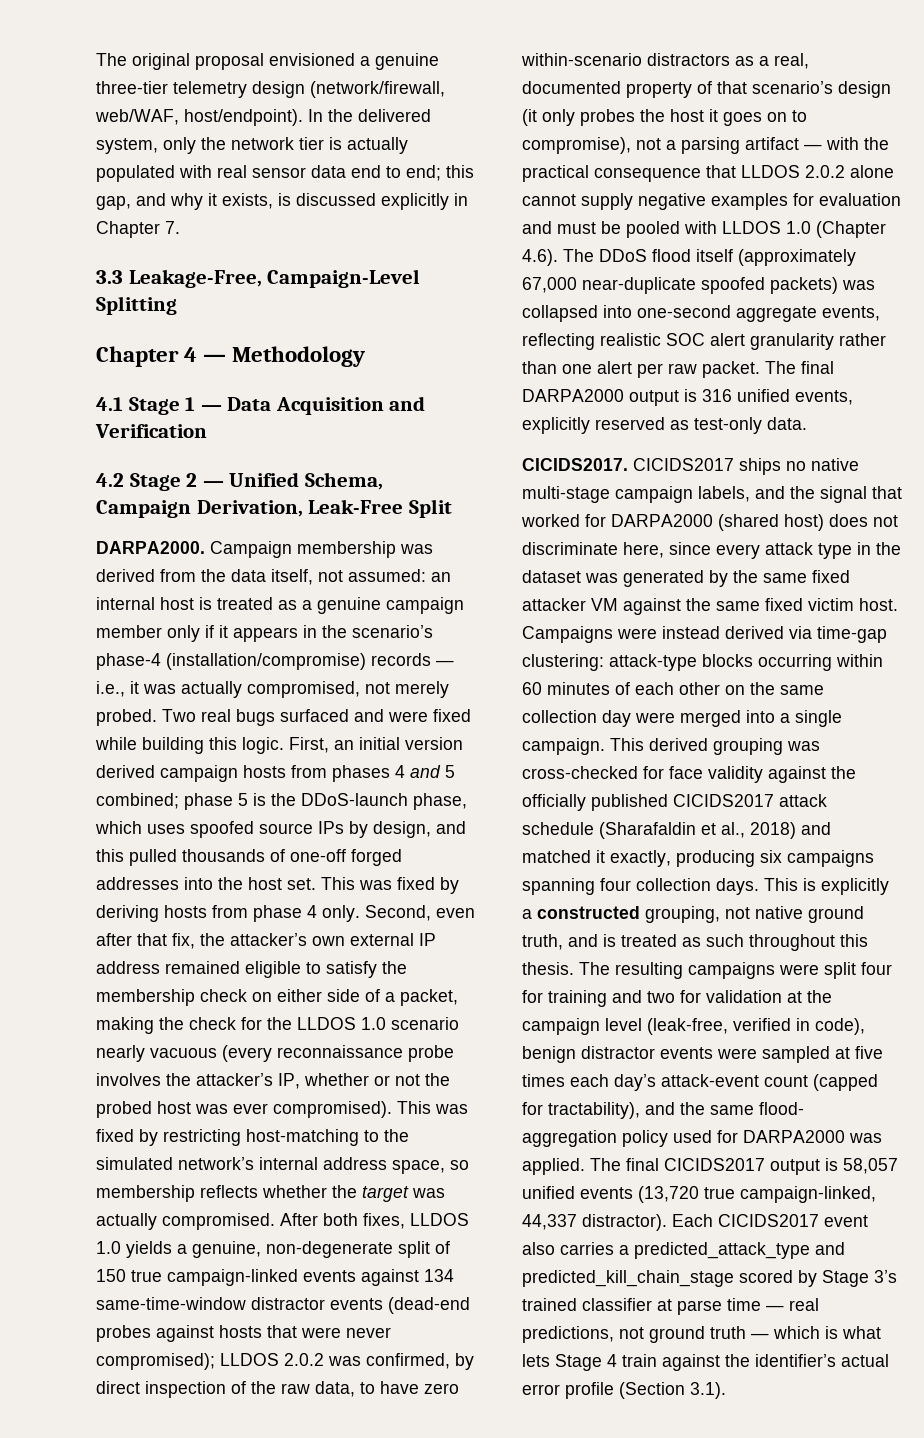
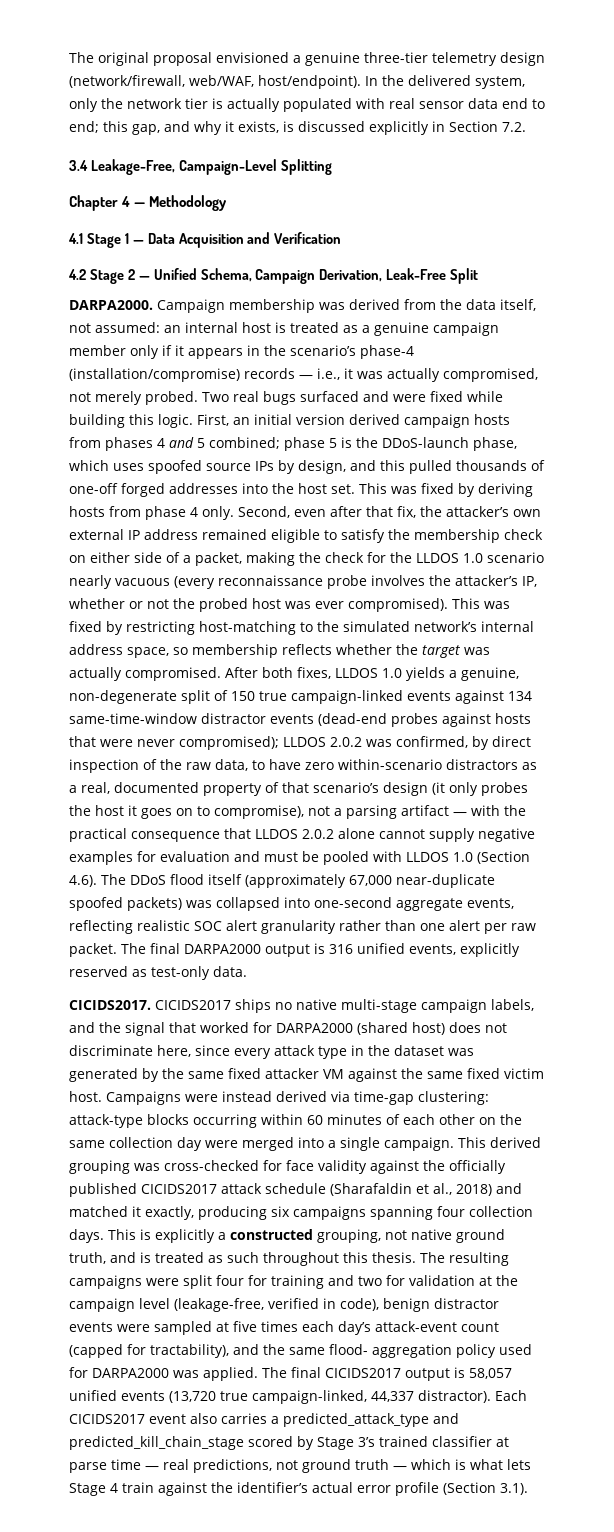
[96,221,180,238] [96,270,123,284] Chapter 7. // 3.3 -> [449,121,526,132] [69,160,88,171] Section 7.2. // 3.4
[816,221,886,238] (Chapter -> [477,851,530,864] (Section
[647,1018,728,1035] (leak-free, -> [174,1298,264,1312] (leakage-free,

